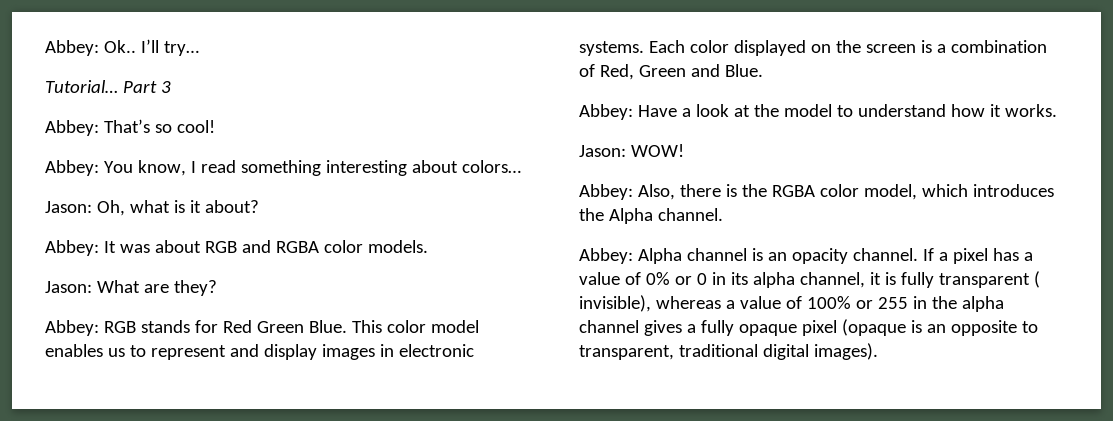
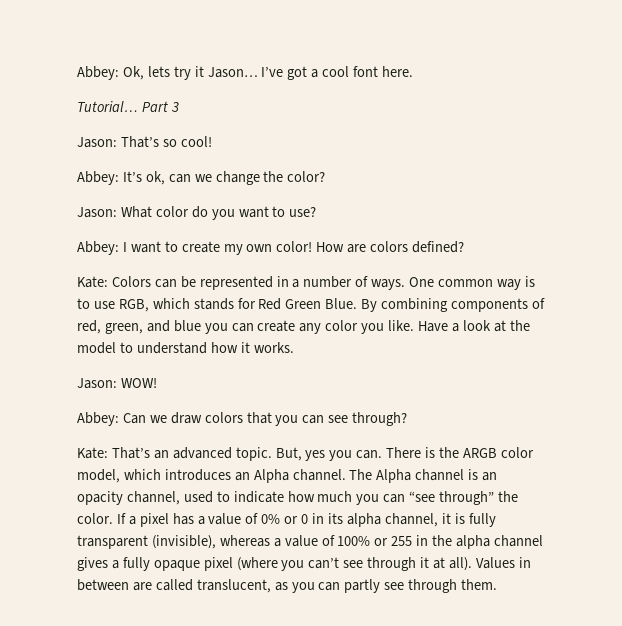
[45,39,199,56] Abbey: Ok.. I’ll try… -> [77,66,414,80] Abbey: Ok, lets try it Jason… I’ve got a cool font here.
[45,120,99,136] Abbey: -> [77,137,117,148] Jason:
[103,160,521,176] [45,200,259,216] [45,240,428,256] [45,280,217,296] [45,320,136,336] You know, I read something interesting about colors… // Jason: Oh, what is it about? // Abbey: It was about RGB and RGBA color models. // Jason: What are they? // Abbey: RGB -> [122,171,326,185] [77,206,317,220] [77,241,465,255] [77,276,535,290] [77,298,190,312] It’s ok, can we change the color? // Jason: What color do you want to use? // Abbey: I want to create my own color! How are colors defined? // Kate: Colors can be represented in a number of ways. One common way is to use RGB, which
[351,320,479,333] [45,344,474,360] [579,40,1047,56] [579,64,763,80] [579,104,633,120] This color model enables us to represent and display images in electronic systems. Each color displayed on the screen is a combination of Red, Green and Blue. // Abbey: -> [361,298,545,312] [77,320,415,334] By combining components of red, green, and blue you can create any color you like.
[637,184,721,200] Also, there -> [122,412,408,426] [77,447,422,461] Can we draw colors that you can see through? // Kate: That’s an advanced topic. But, yes you can. There
[771,185,815,197] RGBA -> [462,448,497,458] ARGB
[579,208,604,221] the -> [234,472,250,481] an
[579,248,633,264] // Abbey: -> [349,469,373,480] The
[852,248,918,261] channel. -> [126,491,519,505] [77,513,113,524] channel, used to indicate how much you can “see through” the color.
[1033,271,1040,288] [579,295,651,312] ( invisible), -> [151,535,216,549] (invisible),
[841,319,1038,336] [579,343,878,360] (opaque is an opposite to transparent, traditional digital images). -> [236,557,531,571] [77,579,498,593] (where you can’t see through it at all). Values in between are called translucent, as you can partly see through them.

